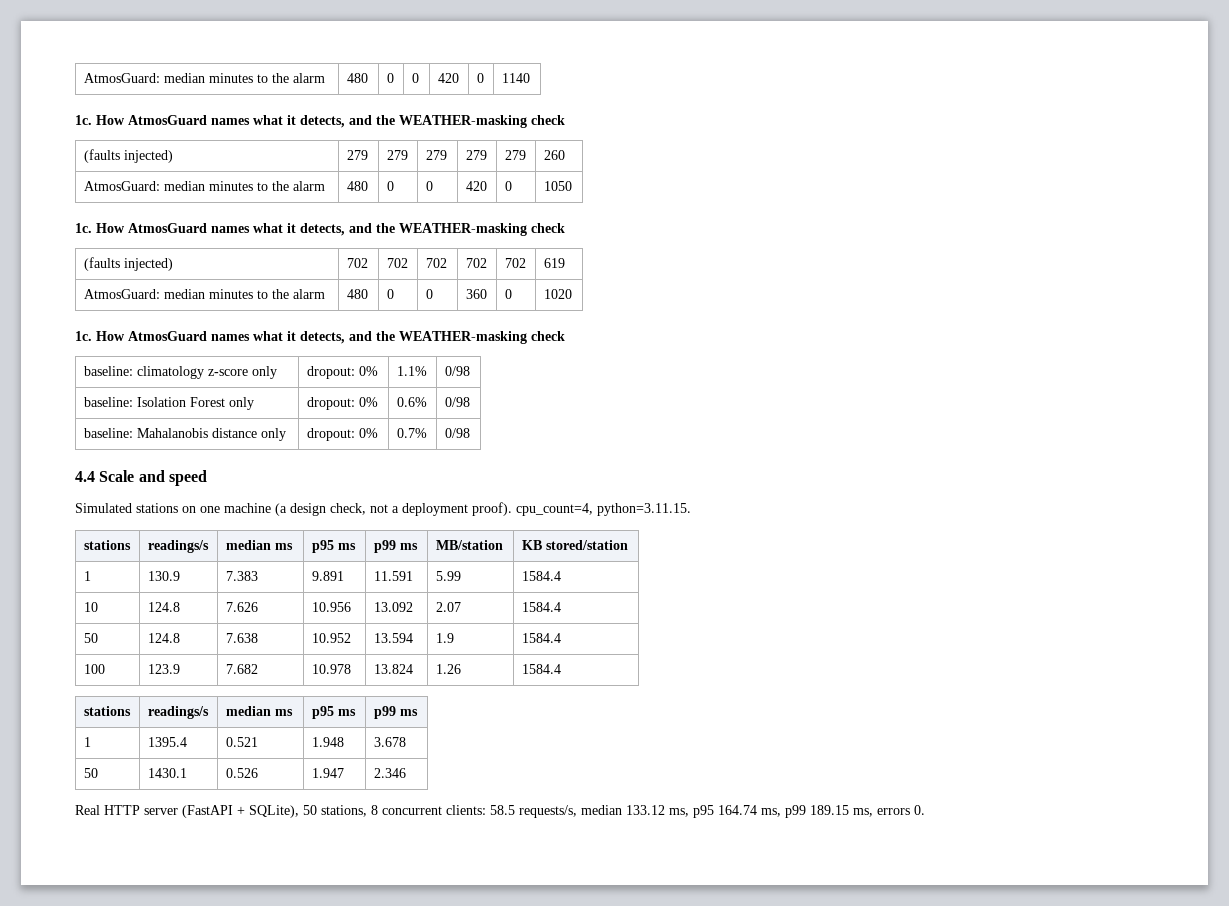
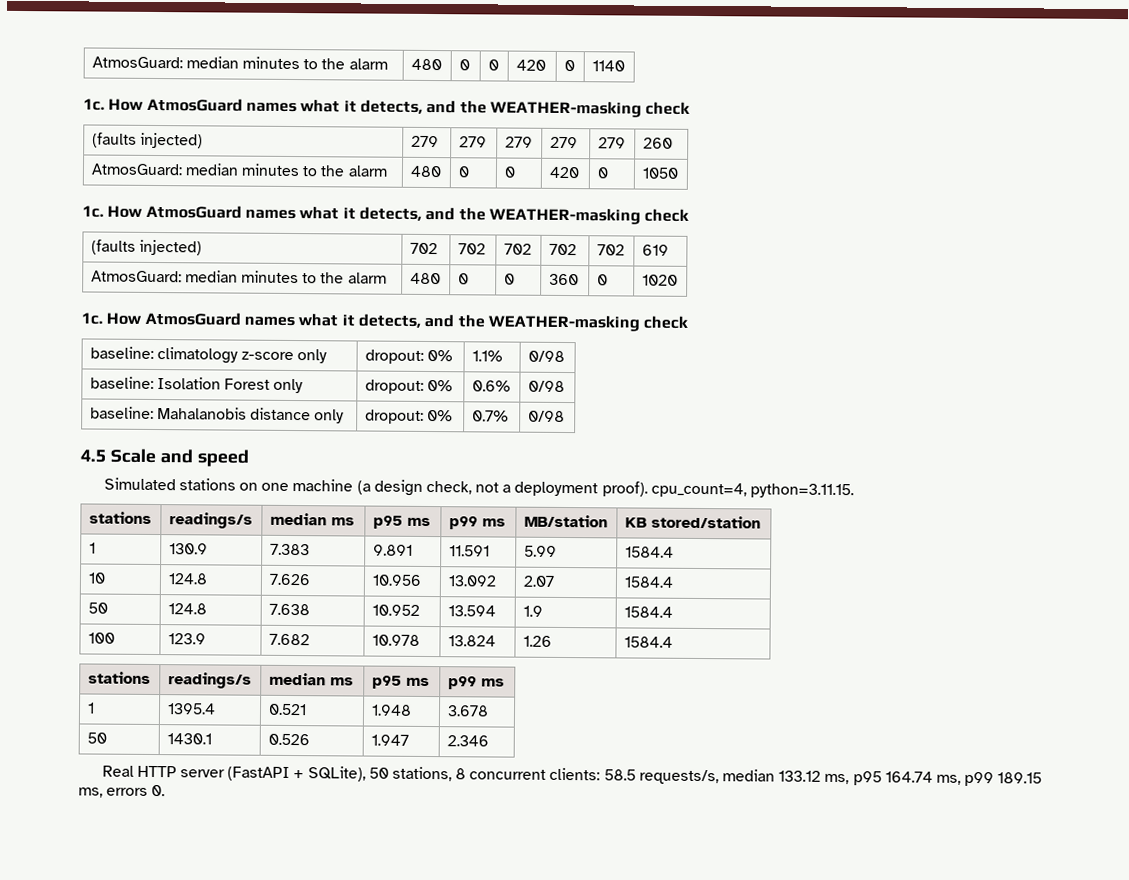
[75,471,95,482] 4.4 -> [80,449,106,463] 4.5

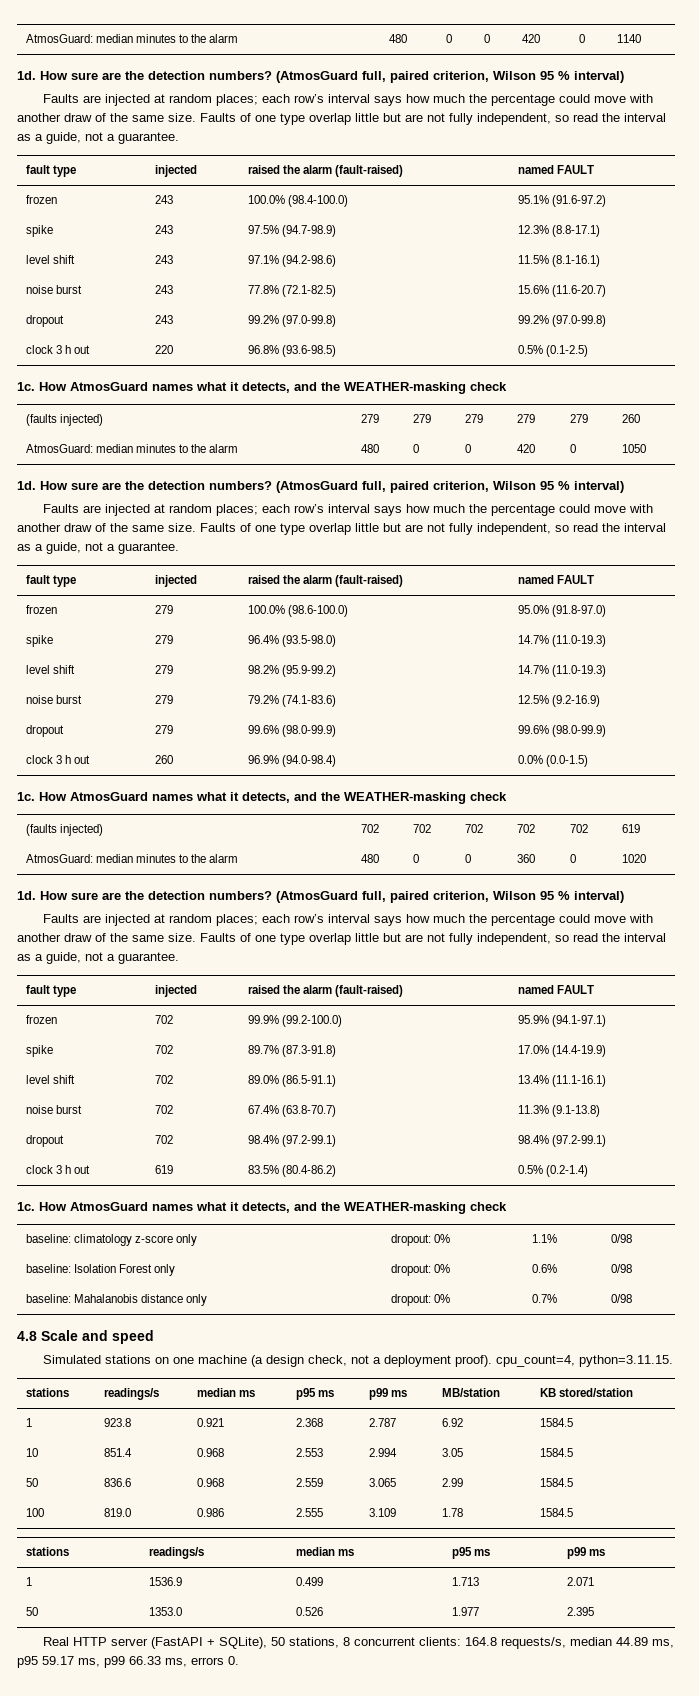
(625, 66) none -> [17,71,624,83] [43,94,654,106] [17,113,666,125] [17,132,179,144] [25,165,76,177] [154,165,197,177] [247,165,404,177] [517,165,594,174] [25,195,57,204] [154,195,173,204] [247,195,348,207] [517,195,606,207] [25,225,53,237] [154,225,173,234] [247,225,336,237] [517,225,600,237] [25,255,75,264] [154,255,173,264] [247,255,336,267] [517,255,600,267] [25,285,82,294] [154,285,173,294] [247,285,336,297] [517,285,606,297] [25,315,64,327] [154,315,173,324] [247,315,336,327] [517,315,606,327] [25,345,91,354] [154,345,173,354] [247,345,336,357] [517,345,588,357] // 1d. How sure are the detection numbers? (AtmosGuard full, paired criterion, Wilson 95 % interval) // Faults are injected at random places; each row’s interval says how much the percentage could move with another draw of the same size. Faults of one type overlap little but are not fully independent, so read the interval as a guide, not a guarantee. // fault type | injected | raised the alarm (fault-raised) | named FAULT // frozen | 243 | 100.0% (98.4-100.0) | 95.1% (91.6-97.2) // spike | 243 | 97.5% (94.7-98.9) | 12.3% (8.8-17.1) // level shift | 243 | 97.1% (94.2-98.6) | 11.5% (8.1-16.1) // noise burst | 243 | 77.8% (72.1-82.5) | 15.6% (11.6-20.7) // dropout | 243 | 99.2% (97.0-99.8) | 99.2% (97.0-99.8) // clock 3 h out | 220 | 96.8% (93.6-98.5) | 0.5% (0.1-2.5)
(678, 173) none -> [17,481,624,493] [43,504,654,516] [17,523,666,535] [17,542,179,554] [25,575,76,587] [154,575,197,587] [247,575,404,587] [517,575,594,584] [25,605,57,614] [154,605,173,614] [247,605,348,617] [517,605,606,617] [25,635,53,647] [154,635,173,644] [247,635,336,647] [517,635,606,647] [25,665,75,674] [154,665,173,674] [247,665,336,677] [517,665,606,677] [25,695,82,704] [154,695,173,704] [247,695,336,707] [517,695,600,707] [25,725,64,737] [154,725,173,734] [247,725,336,737] [517,725,606,737] [25,755,91,764] [154,755,173,764] [247,755,336,767] [517,755,588,767] // 1d. How sure are the detection numbers? (AtmosGuard full, paired criterion, Wilson 95 % interval) // Faults are injected at random places; each row’s interval says how much the percentage could move with another draw of the same size. Faults of one type overlap little but are not fully independent, so read the interval as a guide, not a guarantee. // fault type | injected | raised the alarm (fault-raised) | named FAULT // frozen | 279 | 100.0% (98.6-100.0) | 95.0% (91.8-97.0) // spike | 279 | 96.4% (93.5-98.0) | 14.7% (11.0-19.3) // level shift | 279 | 98.2% (95.9-99.2) | 14.7% (11.0-19.3) // noise burst | 279 | 79.2% (74.1-83.6) | 12.5% (9.2-16.9) // dropout | 279 | 99.6% (98.0-99.9) | 99.6% (98.0-99.9) // clock 3 h out | 260 | 96.9% (94.0-98.4) | 0.0% (0.0-1.5)
(678, 280) none -> [17,891,624,903] [43,914,654,926] [17,933,666,945] [17,952,179,964] [25,985,76,997] [154,985,197,997] [247,985,404,997] [517,985,594,994] [25,1015,57,1024] [154,1015,173,1024] [247,1015,342,1027] [517,1015,606,1027] [25,1045,53,1057] [154,1045,173,1054] [247,1045,336,1057] [517,1045,606,1057] [25,1075,75,1084] [154,1075,173,1084] [247,1075,336,1087] [517,1075,606,1087] [25,1105,82,1114] [154,1105,173,1114] [247,1105,336,1117] [517,1105,600,1117] [25,1135,64,1147] [154,1135,173,1144] [247,1135,336,1147] [517,1135,606,1147] [25,1165,91,1174] [154,1165,173,1174] [247,1165,336,1177] [517,1165,588,1177] // 1d. How sure are the detection numbers? (AtmosGuard full, paired criterion, Wilson 95 % interval) // Faults are injected at random places; each row’s interval says how much the percentage could move with another draw of the same size. Faults of one type overlap little but are not fully independent, so read the interval as a guide, not a guarantee. // fault type | injected | raised the alarm (fault-raised) | named FAULT // frozen | 702 | 99.9% (99.2-100.0) | 95.9% (94.1-97.1) // spike | 702 | 89.7% (87.3-91.8) | 17.0% (14.4-19.9) // level shift | 702 | 89.0% (86.5-91.1) | 13.4% (11.1-16.1) // noise burst | 702 | 67.4% (63.8-70.7) | 11.3% (9.1-13.8) // dropout | 702 | 98.4% (97.2-99.1) | 98.4% (97.2-99.1) // clock 3 h out | 619 | 83.5% (80.4-86.2) | 0.5% (0.2-1.4)
[80,449,106,463] 4.5 -> [17,1331,37,1341] 4.8
[168,543,208,555] [269,543,310,556] [372,544,413,556] [448,545,490,557] [523,545,557,557] [624,546,674,558] [87,572,106,584] [167,573,208,585] [268,573,311,586] [371,574,422,586] [447,575,497,587] [522,575,555,587] [623,576,674,588] [87,602,108,614] [167,603,207,615] [268,603,310,616] [371,604,420,616] [447,605,496,617] [522,605,543,617] [623,606,673,618] [87,632,115,644] [167,633,206,645] [268,633,310,646] [371,634,420,646] [447,635,496,647] [522,635,552,647] [623,636,673,648] 130.9 | 7.383 | 9.891 | 11.591 | 5.99 | 1584.4 // 10 | 124.8 | 7.626 | 10.956 | 13.092 | 2.07 | 1584.4 // 50 | 124.8 | 7.638 | 10.952 | 13.594 | 1.9 | 1584.4 // 100 | 123.9 | 7.682 | 10.978 | 13.824 | 1.26 | 1584.4 -> [103,1418,131,1427] [196,1418,224,1427] [295,1418,323,1427] [368,1418,396,1427] [441,1418,463,1427] [539,1418,573,1427] [25,1448,38,1457] [103,1448,132,1457] [196,1448,224,1457] [295,1448,323,1457] [368,1448,397,1457] [441,1448,463,1457] [539,1448,573,1457] [25,1478,38,1487] [103,1478,131,1487] [196,1478,224,1487] [295,1478,323,1487] [368,1478,396,1487] [441,1478,463,1487] [539,1478,573,1487] [25,1508,44,1517] [103,1508,131,1517] [196,1508,224,1517] [295,1508,323,1517] [368,1508,396,1517] [441,1508,463,1517] [539,1508,573,1517] 923.8 | 0.921 | 2.368 | 2.787 | 6.92 | 1584.5 // 10 | 851.4 | 0.968 | 2.553 | 2.994 | 3.05 | 1584.5 // 50 | 836.6 | 0.968 | 2.559 | 3.065 | 2.99 | 1584.5 // 100 | 819.0 | 0.986 | 2.555 | 3.109 | 1.78 | 1584.5
[166,703,216,715] [267,703,307,716] [370,704,412,716] [446,705,489,717] [86,732,107,744] [166,733,212,745] 1395.4 | 0.521 | 1.948 | 3.678 // 50 | 1430.1 -> [148,1577,182,1586] [295,1577,323,1586] [451,1577,479,1586] [566,1577,594,1586] [25,1607,38,1616] [148,1607,182,1616] 1536.9 | 0.499 | 1.713 | 2.071 // 50 | 1353.0
[370,734,409,746] [446,735,489,747] 1.947 | 2.346 -> [451,1607,479,1616] [566,1607,594,1616] 1.977 | 2.395
[603,769,636,781] 58.5 -> [465,1637,498,1646] 164.8
[778,770,822,782] 133.12 -> [616,1637,649,1646] 44.89
[884,771,933,783] 164.74 -> [42,1656,74,1665] 59.17
[997,772,1043,784] 189.15 -> [129,1656,161,1665] 66.33

